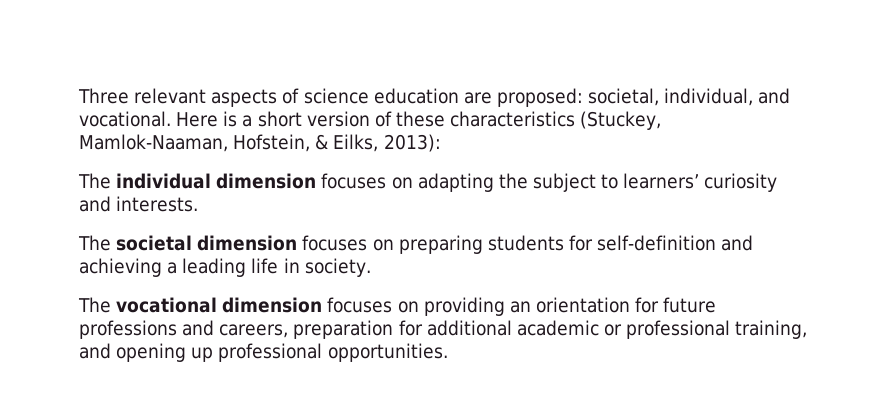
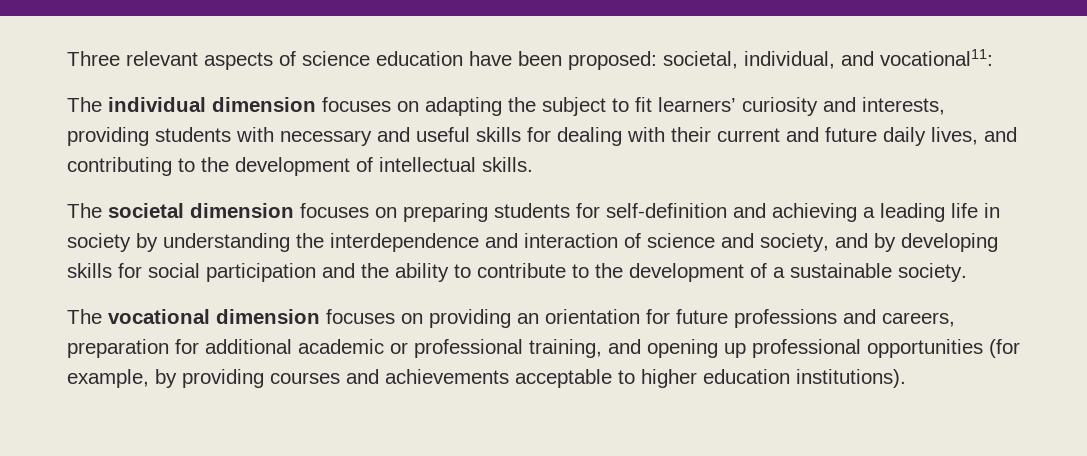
[463,92,492,104] are -> [469,51,562,66] have been
[79,111,662,130] [79,134,441,152] vocational. Here is a short version of these characteristics (Stuckey, Mamlok-Naaman, Hofstein, & Eilks, 2013): -> [880,49,993,66] vocational11:
(619, 181) none -> [635,97,652,112] fit
[116,196,199,212] interests. -> [862,97,945,115] [67,127,1017,146] [67,157,533,176] interests, providing students with necessary and useful skills for dealing with their current and future daily lives, and contributing to the development of intellectual skills.
(300, 265) none -> [67,233,998,252] [67,263,892,282] society by understanding the interdependence and interaction of science and society, and by developing skills for social participation and the ability to contribute to the development of a sustainable
[327,343,448,362] opportunities. -> [867,339,1020,358] [67,369,906,388] opportunities (for example, by providing courses and achievements acceptable to higher education institutions).

